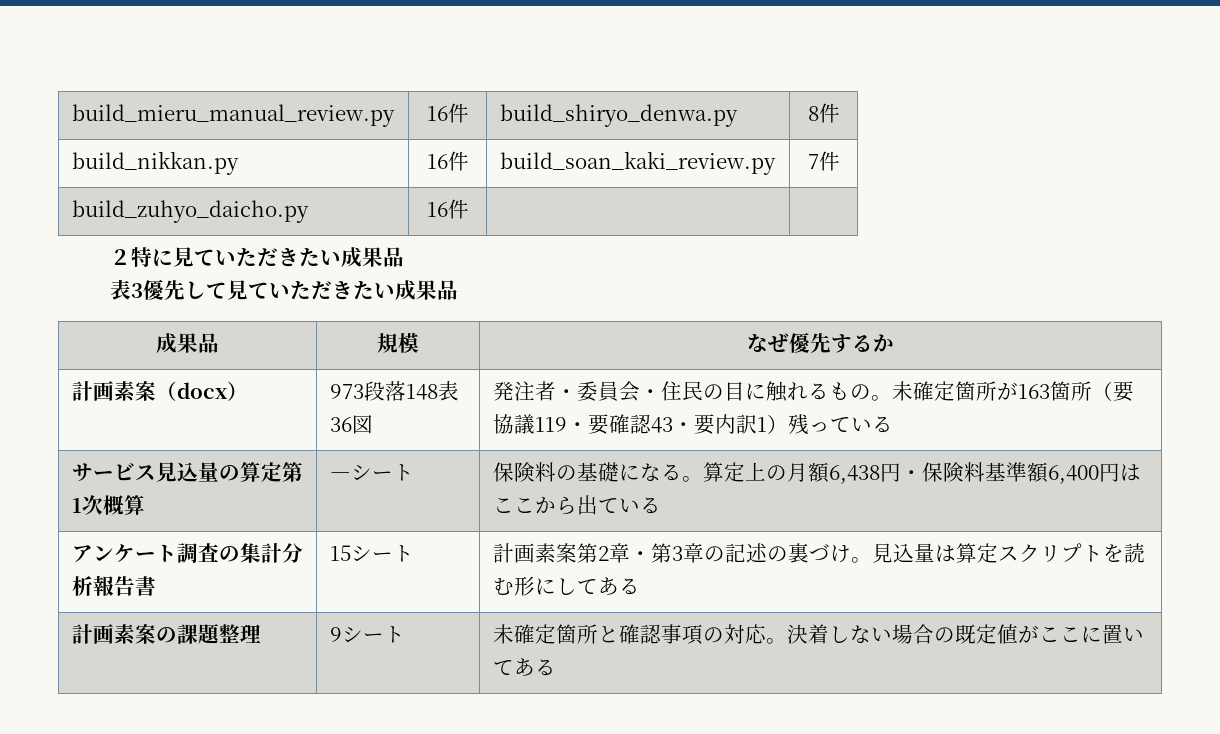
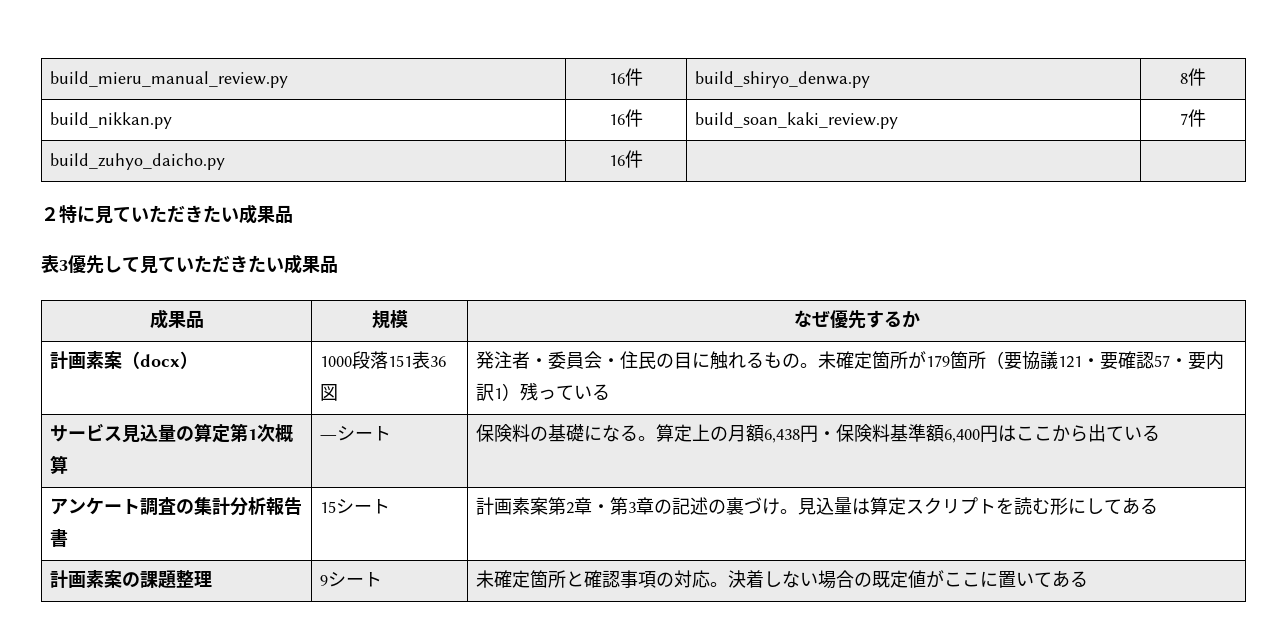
[329,381,438,401] 973段落148 -> [319,351,412,369] 1000段落151
[1017,384,1050,399] 163 -> [925,355,950,367] 179
[534,417,567,432] 119 -> [1057,356,1082,368] 121
[650,417,673,433] 43 -> [1153,355,1170,367] 57

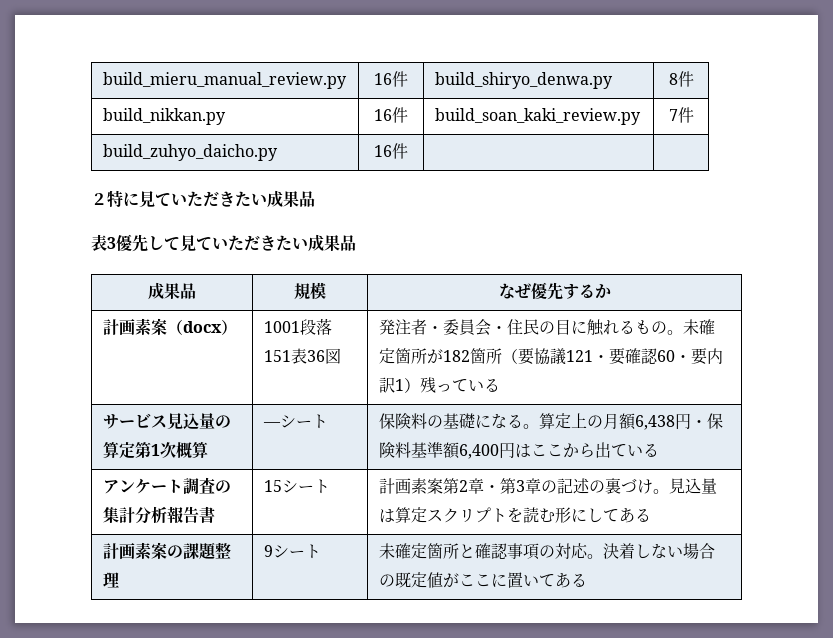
[319,356,352,367] 1000 -> [263,321,300,333] 1001
[925,355,950,367] 179 -> [442,350,470,362] 182
[1153,355,1170,367] 57 -> [656,350,675,362] 60

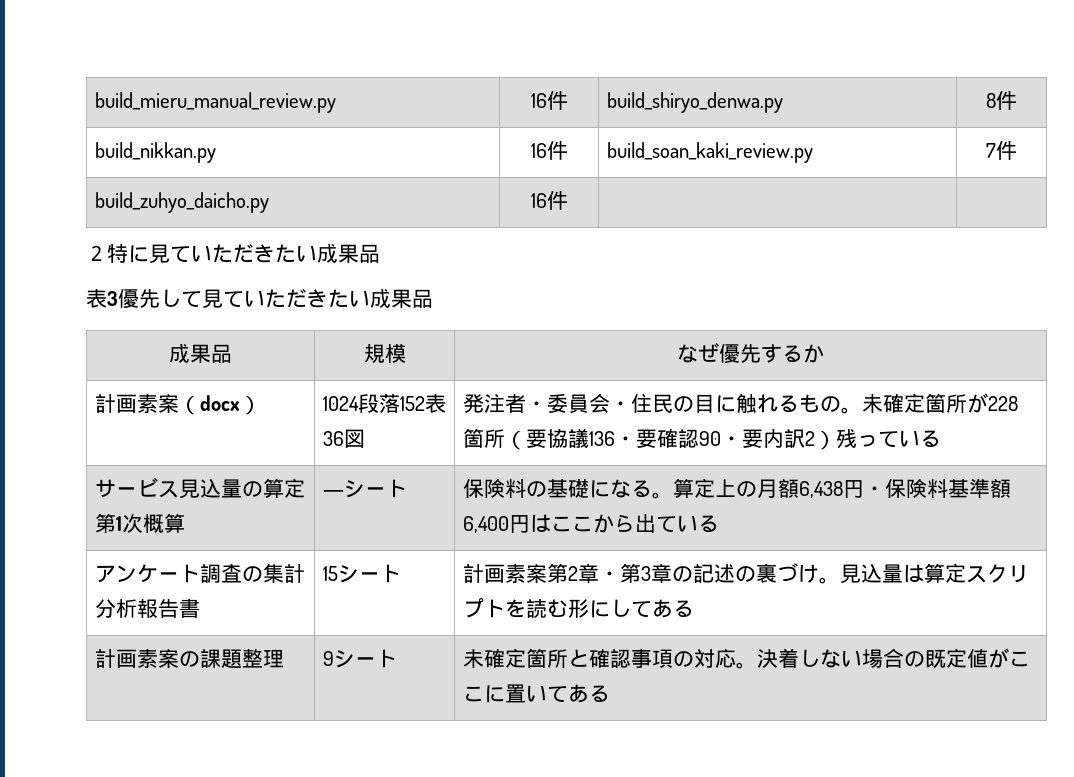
[263,318,332,335] [263,350,291,362] 1001段落151 -> [322,394,425,414] 1024段落152
[442,350,470,362] 182 -> [987,396,1018,411] 228
[565,350,593,362] 121 -> [588,431,615,446] 136
[656,350,675,362] 60 -> [698,431,721,446] 90
[394,379,404,391] 1 -> [804,431,815,446] 2

